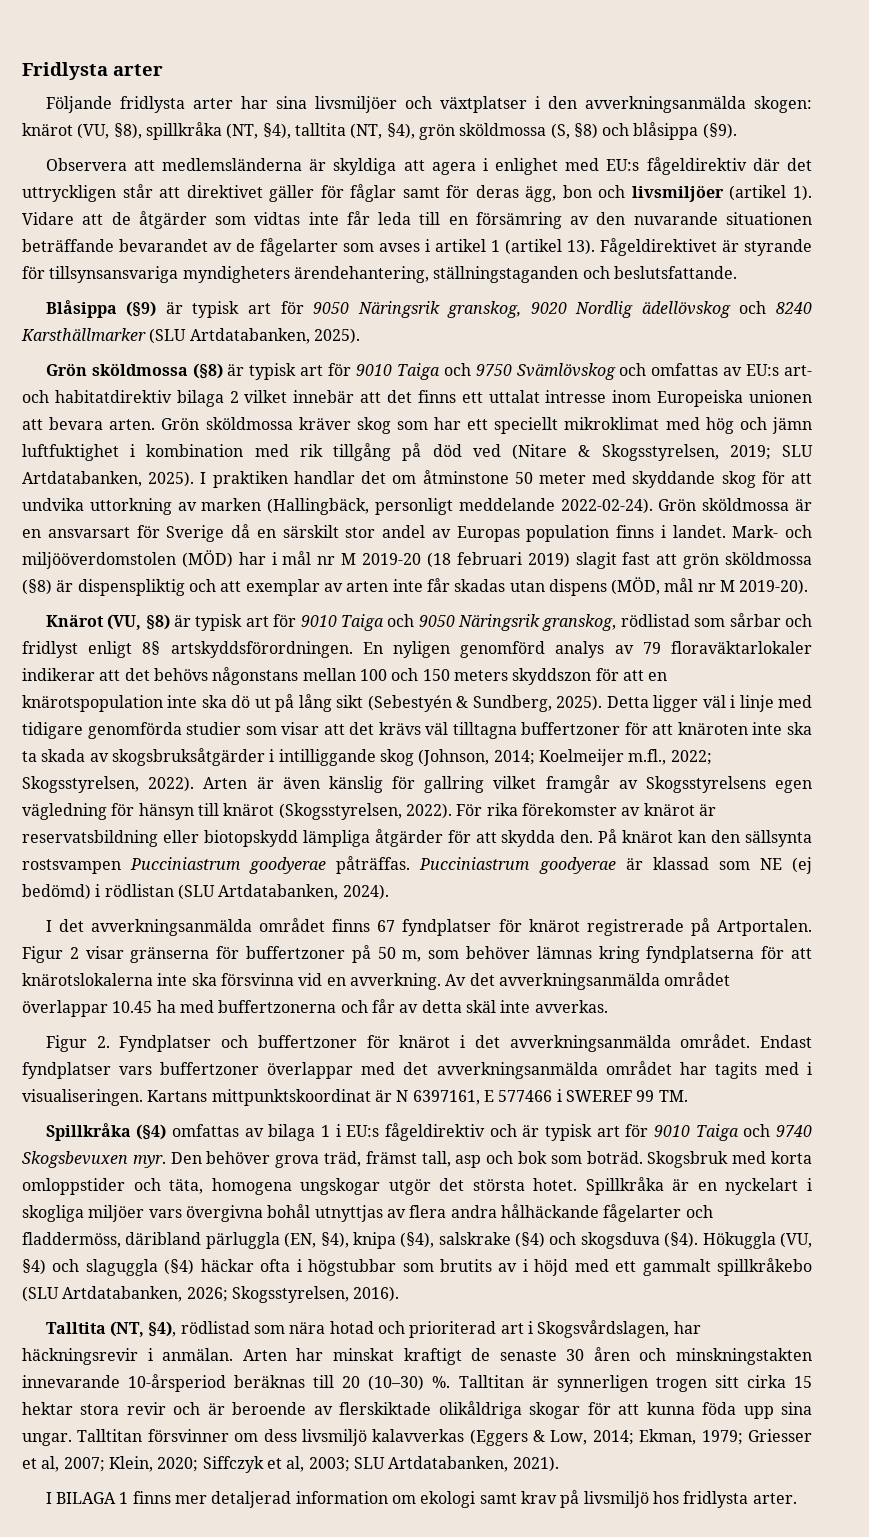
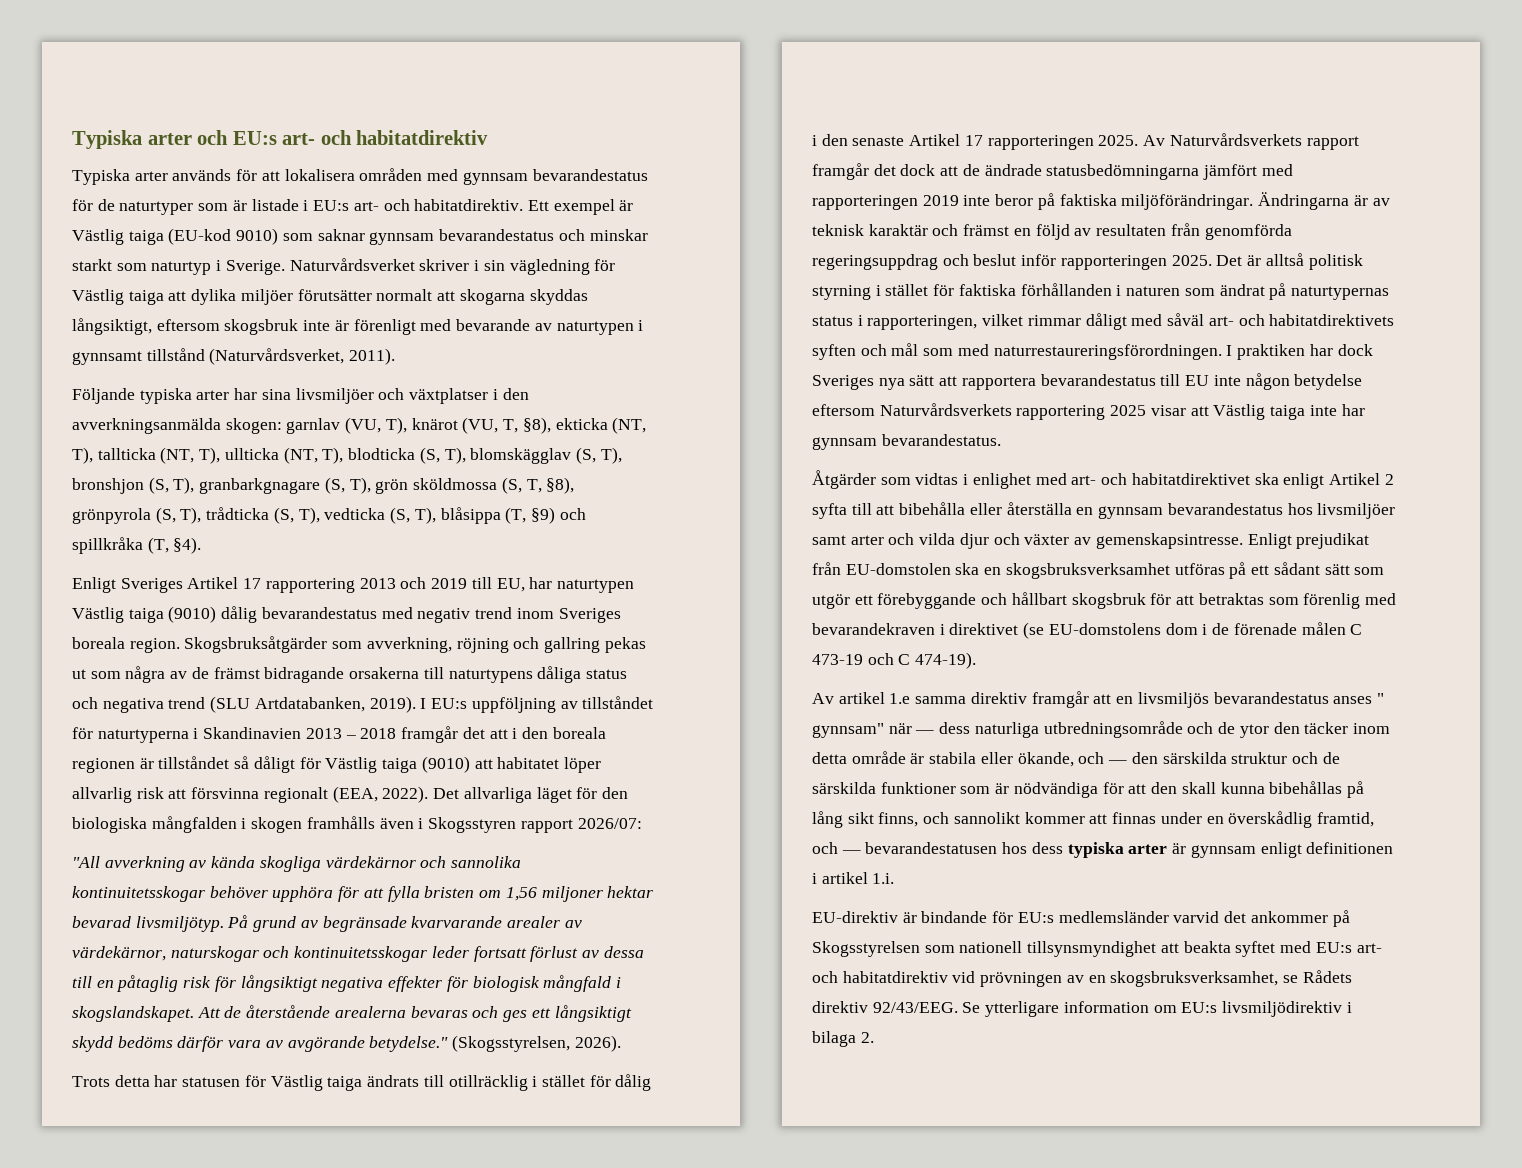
[22,62,163,80] Fridlysta arter -> [72,130,489,149] [72,168,648,185] [72,199,634,215] [72,228,648,245] [72,258,616,275] [72,289,588,305] [72,318,644,335] [72,348,396,365] Typiska arter och EU:s art- och habitatdirektiv // Typiska arter används för att lokalisera områden med gynnsam bevarandestatus för de naturtyper som är listade i EU:s art- och habitatdirektiv. Ett exempel är Västlig taiga (EU-kod 9010) som saknar gynnsam bevarandestatus och minskar starkt som naturtyp i Sverige. Naturvårdsverket skriver i sin vägledning för Västlig taiga att dylika miljöer förutsätter normalt att skogarna skyddas långsiktigt, eftersom skogsbruk inte är förenligt med bevarande av naturtypen i gynnsamt tillstånd (Naturvårdsverket, 2011).
[119,96,185,113] fridlysta -> [139,388,192,404] typiska
[22,122,737,140] [45,157,812,175] [22,184,812,202] [22,211,812,229] [22,238,812,256] [22,266,737,283] [45,300,812,318] [21,328,360,344] [45,363,812,380] [22,390,812,407] [22,417,812,434] [22,443,814,461] [22,470,812,488] [22,498,812,515] [22,524,812,542] [22,550,813,569] [22,577,809,596] [45,613,812,631] [22,641,813,658] [22,667,668,685] [22,694,813,712] [22,722,812,739] [22,748,712,766] [22,775,812,793] [22,803,716,820] [22,829,812,847] [22,856,813,874] [22,884,389,900] [45,918,812,936] [22,945,812,963] [22,972,731,990] [22,999,608,1017] [45,1034,812,1052] [22,1061,813,1079] [22,1089,688,1106] [45,1123,812,1141] [22,1151,812,1168] [22,1177,813,1195] [22,1204,713,1222] [22,1232,813,1249] [22,1258,812,1276] [22,1286,400,1303] [45,1320,701,1338] [22,1347,812,1365] [22,1374,813,1392] [22,1401,813,1419] [22,1429,812,1446] [22,1456,559,1473] [45,1490,797,1508] knärot (VU, §8), spillkråka (NT, §4), talltita (NT, §4), grön sköldmossa (S, §8) och blåsippa (§9). // Observera att medlemsländerna är skyldiga att agera i enlighet med EU:s fågeldirektiv där det uttryckligen står att direktivet gäller för fåglar samt för deras ägg, bon och livsmiljöer (artikel 1). Vidare att de åtgärder som vidtas inte får leda till en försämring av den nuvarande situationen beträffande bevarandet av de fågelarter som avses i artikel 1 (artikel 13). Fågeldirektivet är styrande för tillsynsansvariga myndigheters ärendehantering, ställningstaganden och beslutsfattande. // Blåsippa (§9) är typisk art för 9050 Näringsrik granskog, 9020 Nordlig ädellövskog och 8240 Karsthällmarker (SLU Artdatabanken, 2025). // Grön sköldmossa (§8) är typisk art för 9010 Taiga och 9750 Svämlövskog och omfattas av EU:s art- och habitatdirektiv bilaga 2 vilket innebär att det finns ett uttalat intresse inom Europeiska unionen att bevara arten. Grön sköldmossa kräver skog som har ett speciellt mikroklimat med hög och jämn luftfuktighet i kombination med rik tillgång på död ved (Nitare & Skogsstyrelsen, 2019; SLU Artdatabanken, 2025). I praktiken handlar det om åtminstone 50 meter med skyddande skog för att undvika uttorkning av marken (Hallingbäck, personligt meddelande 2022-02-24). Grön sköldmossa är en ansvarsart för Sverige då en särskilt stor andel av Europas population finns i landet. Mark- och miljööverdomstolen (MÖD) har i mål nr M 2019-20 (18 februari 2019) slagit fast att grön sköldmossa (§8) är dispenspliktig och att exemplar av arten inte får skadas utan dispens (MÖD, mål nr M 2019-20). // Knärot (VU, §8) är typisk art för 9010 Taiga och 9050 Näringsrik granskog, rödlistad som sårbar och fridlyst enligt 8§ artskyddsförordningen. En nyligen genomförd analys av 79 floraväktarlokaler indikerar att det behövs någonstans mellan 100 och 150 meters skyddszon för att en knärotspopulation inte ska dö ut på lång sikt (Sebestyén & Sundberg, 2025). Detta ligger väl i linje med tidigare genomförda studier som visar att det krävs väl tilltagna buffertzoner för att knäroten inte ska ta skada av skogsbruksåtgärder i intilliggande skog (Johnson, 2014; Koelmeijer m.fl., 2022; Skogsstyrelsen, 2022). Arten är även känslig för gallring vilket framgår av Skogsstyrelsens egen vägledning för hänsyn till knärot (Skogsstyrelsen, 2022). För rika förekomster av knärot är reservatsbildning eller biotopskydd lämpliga åtgärder för att skydda den. På knärot kan den sällsynta rostsvampen Pucciniastrum goodyerae påträffas. Pucciniastrum goodyerae är klassad som NE (ej bedömd) i rödlistan (SLU Artdatabanken, 2024). // I det avverkningsanmälda området finns 67 fyndplatser för knärot registrerade på Artportalen. Figur 2 visar gränserna för buffertzoner på 50 m, som behöver lämnas kring fyndplatserna för att knärotslokalerna inte ska försvinna vid en avverkning. Av det avverkningsanmälda området överlappar 10.45 ha med buffertzonerna och får av detta skäl inte avverkas. // Figur 2. Fyndplatser och buffertzoner för knärot i det avverkningsanmälda området. Endast fyndplatser vars buffertzoner överlappar med det avverkningsanmälda området har tagits med i visualiseringen. Kartans mittpunktskoordinat är N 6397161, E 577466 i SWEREF 99 TM. // Spillkråka (§4) omfattas av bilaga 1 i EU:s fågeldirektiv och är typisk art för 9010 Taiga och 9740 Skogsbevuxen myr. Den behöver grova träd, främst tall, asp och bok som boträd. Skogsbruk med korta omloppstider och täta, homogena ungskogar utgör det största hotet. Spillkråka är en nyckelart i skogliga miljöer vars övergivna bohål utnyttjas av flera andra hålhäckande fågelarter och fladdermöss, däribland pärluggla (EN, §4), knipa (§4), salskrake (§4) och skogsduva (§4). Hökuggla (VU, §4) och slaguggla (§4) häckar ofta i högstubbar som brutits av i höjd med ett gammalt spillkråkebo (SLU Artdatabanken, 2026; Skogsstyrelsen, 2016). // Talltita (NT, §4), rödlistad som nära hotad och prioriterad art i Skogsvårdslagen, har häckningsrevir i anmälan. Arten har minskat kraftigt de senaste 30 åren och minskningstakten innevarande 10-årsperiod beräknas till 20 (10–30) %. Talltitan är synnerligen trogen sitt cirka 15 hektar stora revir och är beroende av flerskiktade olikåldriga skogar för att kunna föda upp sina ungar. Talltitan försvinner om dess livsmiljö kalavverkas (Eggers & Low, 2014; Ekman, 1979; Griesser et al, 2007; Klein, 2020; Siffczyk et al, 2003; SLU Artdatabanken, 2021). // I BILAGA 1 finns mer detaljerad information om ekologi samt krav på livsmiljö hos fridlysta arter. -> [286,417,647,434] [72,447,622,464] [72,477,575,494] [72,507,586,524] [72,537,202,554] [72,577,634,593] [72,606,621,623] [72,636,646,653] [72,666,627,683] [72,696,654,713] [72,726,606,743] [72,756,601,773] [72,786,628,803] [72,816,642,833] [72,856,522,872] [72,886,654,902] [72,915,582,932] [72,946,644,962] [72,975,621,992] [72,1005,632,1022] [72,1035,621,1052] [72,1074,652,1091] [812,133,1359,150] [812,163,1293,180] [812,192,1390,210] [812,223,1292,240] [812,253,1363,270] [812,283,1389,300] [812,313,1395,330] [812,343,1373,360] [812,373,1363,390] [812,403,1365,420] [812,434,1001,450] [812,470,1394,489] [812,502,1396,519] [812,533,1370,549] [812,562,1385,579] [812,592,1396,609] [812,622,1363,639] [812,652,977,669] [812,691,1384,708] [812,721,1390,738] [812,751,1340,767] [812,781,1364,798] [812,811,1374,828] [812,842,1394,858] [812,872,895,884] [812,910,1350,927] [812,941,1382,957] [812,970,1352,987] [812,1001,1352,1017] [812,1031,874,1047] garnlav (VU, T), knärot (VU, T, §8), ekticka (NT, T), tallticka (NT, T), ullticka (NT, T), blodticka (S, T), blomskägglav (S, T), bronshjon (S, T), granbarkgnagare (S, T), grön sköldmossa (S, T, §8), grönpyrola (S, T), trådticka (S, T), vedticka (S, T), blåsippa (T, §9) och spillkråka (T, §4). // Enligt Sveriges Artikel 17 rapportering 2013 och 2019 till EU, har naturtypen Västlig taiga (9010) dålig bevarandestatus med negativ trend inom Sveriges boreala region. Skogsbruksåtgärder som avverkning, röjning och gallring pekas ut som några av de främst bidragande orsakerna till naturtypens dåliga status och negativa trend (SLU Artdatabanken, 2019). I EU:s uppföljning av tillståndet för naturtyperna i Skandinavien 2013 – 2018 framgår det att i den boreala regionen är tillståndet så dåligt för Västlig taiga (9010) att habitatet löper allvarlig risk att försvinna regionalt (EEA, 2022). Det allvarliga läget för den biologiska mångfalden i skogen framhålls även i Skogsstyren rapport 2026/07: // "All avverkning av kända skogliga värdekärnor och sannolika kontinuitetsskogar behöver upphöra för att fylla bristen om 1,56 miljoner hektar bevarad livsmiljötyp. På grund av begränsade kvarvarande arealer av värdekärnor, naturskogar och kontinuitetsskogar leder fortsatt förlust av dessa till en påtaglig risk för långsiktigt negativa effekter för biologisk mångfald i skogslandskapet. Att de återstående arealerna bevaras och ges ett långsiktigt skydd bedöms därför vara av avgörande betydelse." (Skogsstyrelsen, 2026). // Trots detta har statusen för Västlig taiga ändrats till otillräcklig i stället för dålig i den senaste Artikel 17 rapporteringen 2025. Av Naturvårdsverkets rapport framgår det dock att de ändrade statusbedömningarna jämfört med rapporteringen 2019 inte beror på faktiska miljöförändringar. Ändringarna är av teknisk karaktär och främst en följd av resultaten från genomförda regeringsuppdrag och beslut inför rapporteringen 2025. Det är alltså politisk styrning i stället för faktiska förhållanden i naturen som ändrat på naturtypernas status i rapporteringen, vilket rimmar dåligt med såväl art- och habitatdirektivets syften och mål som med naturrestaureringsförordningen. I praktiken har dock Sveriges nya sätt att rapportera bevarandestatus till EU inte någon betydelse eftersom Naturvårdsverkets rapportering 2025 visar att Västlig taiga inte har gynnsam bevarandestatus. // Åtgärder som vidtas i enlighet med art- och habitatdirektivet ska enligt Artikel 2 syfta till att bibehålla eller återställa en gynnsam bevarandestatus hos livsmiljöer samt arter och vilda djur och växter av gemenskapsintresse. Enligt prejudikat från EU-domstolen ska en skogsbruksverksamhet utföras på ett sådant sätt som utgör ett förebyggande och hållbart skogsbruk för att betraktas som förenlig med bevarandekraven i direktivet (se EU-domstolens dom i de förenade målen C 473-19 och C 474-19). // Av artikel 1.e samma direktiv framgår att en livsmiljös bevarandestatus anses " gynnsam" när — dess naturliga utbredningsområde och de ytor den täcker inom detta område är stabila eller ökande, och — den särskilda struktur och de särskilda funktioner som är nödvändiga för att den skall kunna bibehållas på lång sikt finns, och sannolikt kommer att finnas under en överskådlig framtid, och — bevarandestatusen hos dess typiska arter är gynnsam enligt definitionen i artikel 1.i. // EU-direktiv är bindande för EU:s medlemsländer varvid det ankommer på Skogsstyrelsen som nationell tillsynsmyndighet att beakta syftet med EU:s art- och habitatdirektiv vid prövningen av en skogsbruksverksamhet, se Rådets direktiv 92/43/EEG. Se ytterligare information om EU:s livsmiljödirektiv i bilaga 2.

